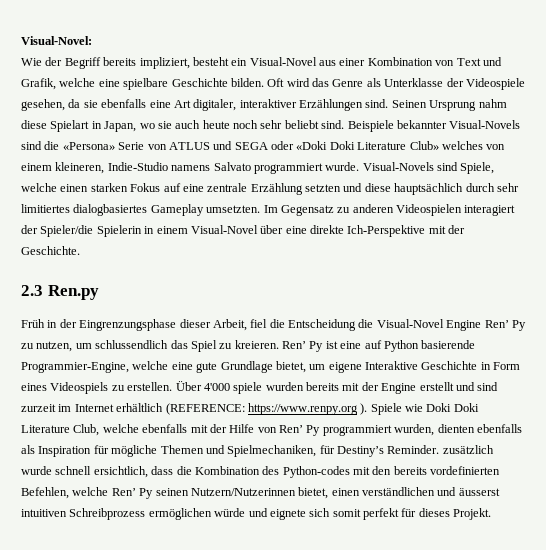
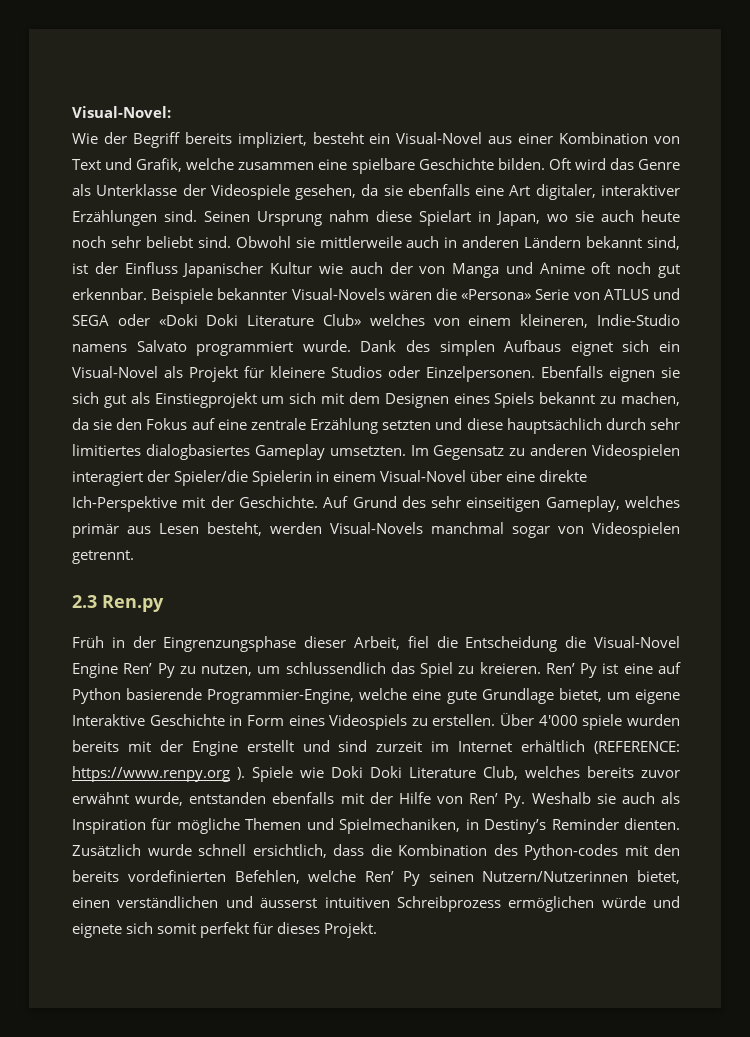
(96, 82) none -> [238,162,315,170] zusammen
(345, 124) none -> [235,236,680,250] [72,262,681,278] [72,288,147,300] Obwohl sie mittlerweile auch in anderen Ländern bekannt sind, ist der Einfluss Japanischer Kultur wie auch der von Manga und Anime oft noch gut erkennbar.
[21,141,42,150] sind -> [388,290,432,300] wären
[362,162,495,174] [21,183,128,192] Visual-Novels sind Spiele, welche einen starken -> [360,340,681,356] [72,366,680,382] [72,392,680,408] [72,418,143,430] Dank des simplen Aufbaus eignet sich ein Visual-Novel als Projekt für kleinere Studios oder Einzelpersonen. Ebenfalls eignen sie sich gut als Einstiegprojekt um sich mit dem Designen eines Spiels bekannt zu machen, da sie den
(80, 250) none -> [323,496,680,512] [72,522,680,538] [72,550,134,564] Auf Grund des sehr einseitigen Gameplay, welches primär aus Lesen besteht, werden Visual-Novels manchmal sogar von Videospielen getrennt.
[102,424,139,433] welche -> [525,766,680,778] [72,792,267,806] welches bereits zuvor erwähnt wurde, entstanden
[306,424,522,436] Py programmiert wurden, dienten ebenfalls -> [504,792,655,808] Py. Weshalb sie auch
[319,445,494,457] für Destiny’s Reminder. zusätzlich -> [465,818,681,834] [72,844,141,856] in Destiny’s Reminder dienten. Zusätzlich

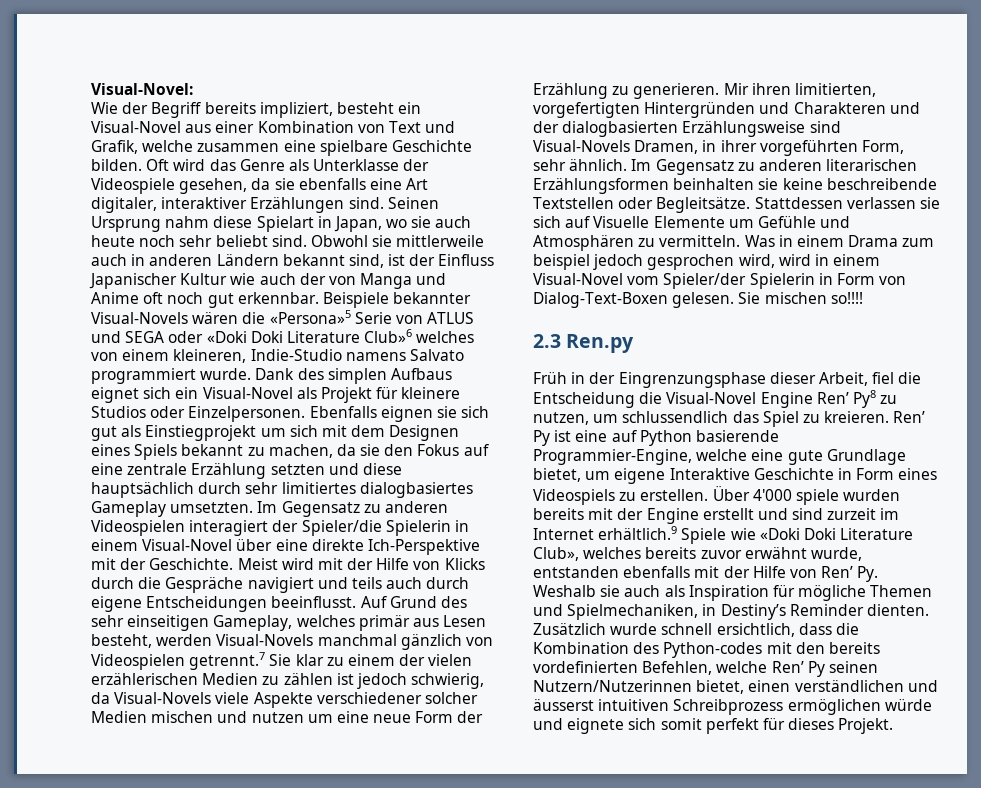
[461,289,532,300] «Persona» -> [269,310,351,324] «Persona»5
[323,314,361,326] Club» -> [364,329,413,343] Club»6
(318, 502) none -> [237,558,485,570] [91,577,470,593] [91,596,357,612] Meist wird mit der Hilfe von Klicks durch die Gespräche navigiert und teils auch durch eigene Entscheidungen beeinflusst.
[512,526,550,538] sogar -> [400,634,462,650] gänzlich
[72,550,134,564] getrennt. -> [189,652,473,670] [91,673,485,689] [91,692,478,708] [91,711,484,723] [533,83,876,99] [533,102,920,118] [533,121,841,137] [533,140,904,156] [533,159,918,175] [533,178,937,194] [533,197,940,213] [533,216,851,228] [533,235,935,251] [533,254,881,270] [533,273,907,289] [533,292,863,308] getrennt.7 Sie klar zu einem der vielen erzählerischen Medien zu zählen ist jedoch schwierig, da Visual-Novels viele Aspekte verschiedener solcher Medien mischen und nutzen um eine neue Form der Erzählung zu generieren. Mir ihren limitierten, vorgefertigten Hintergründen und Charakteren und der dialogbasierten Erzählungsweise sind Visual-Novels Dramen, in ihrer vorgeführten Form, sehr ähnlich. Im Gegensatz zu anderen literarischen Erzählungsformen beinhalten sie keine beschreibende Textstellen oder Begleitsätze. Stattdessen verlassen sie sich auf Visuelle Elemente um Gefühle und Atmosphären zu vermitteln. Was in einem Drama zum beispiel jedoch gesprochen wird, wird in einem Visual-Novel vom Spieler/der Spielerin in Form von Dialog-Text-Boxen gelesen. Sie mischen so!!!!
[157,663,175,678] Py -> [852,390,876,408] Py8
[521,740,681,754] [72,766,245,782] erhältlich (REFERENCE: https://www.renpy.org ). -> [598,526,678,540] erhältlich.9
[331,766,518,780] Doki Doki Literature Club, -> [759,528,914,540] [533,547,579,561] «Doki Doki Literature Club»,

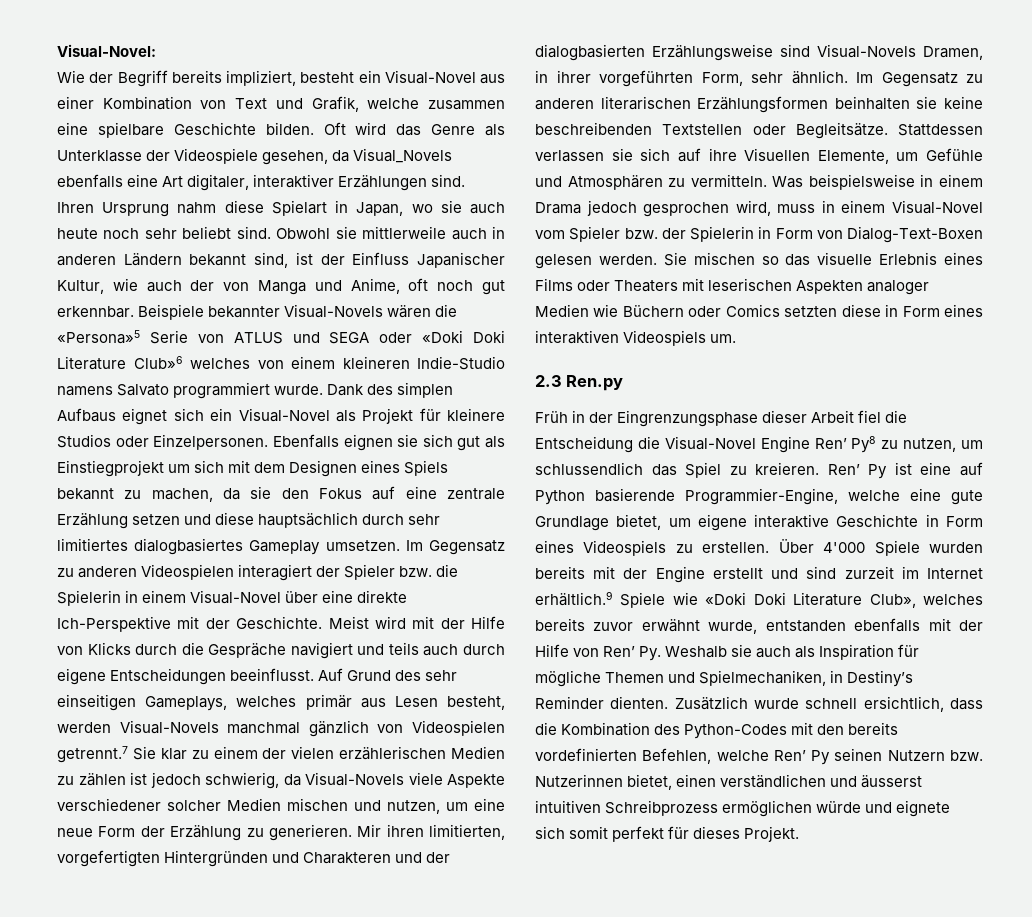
[274,178,295,190] sie -> [353,148,453,163] Visual_Novels
[387,197,439,209] Seinen -> [57,202,94,213] Ihren
[180,273,228,285] Kultur -> [57,280,104,294] Kultur,
[91,292,139,304] Anime -> [350,278,400,294] Anime,
[173,349,247,363] kleineren, -> [342,356,410,369] kleineren
[270,464,325,475] setzten -> [132,514,181,525] setzen
[170,502,254,513] umsetzten. -> [325,540,400,551] umsetzen.
[301,520,382,536] Spieler/die -> [344,564,459,580] Spieler bzw. die
[213,615,293,631] Gameplay, -> [145,696,228,711] Gameplays,
[251,712,304,723] nutzen -> [387,800,440,814] nutzen,
[826,178,937,190] beschreibende -> [535,122,652,135] beschreibenden
[593,216,725,228] Visuelle Elemente -> [708,148,889,164] ihre Visuellen Elemente,
(775, 241) none -> [808,174,915,190] beispielsweise
[902,238,935,247] [533,254,590,270] zum beispiel -> (581, 208) none
[778,254,811,266] wird -> [777,204,816,213] muss
[663,273,747,289] Spieler/der -> [569,226,686,242] Spieler bzw. der
[672,292,863,308] gelesen. Sie mischen so!!!! -> [535,252,983,269] [535,278,930,295] [535,304,984,317] [535,330,737,346] gelesen werden. Sie mischen so das visuelle Erlebnis eines Films oder Theaters mit leserischen Aspekten analoger Medien wie Büchern oder Comics setzten diese in Form eines interaktiven Videospiels um.
[818,372,868,386] Arbeit, -> [811,410,855,423] Arbeit
[669,468,750,480] Interaktive -> [754,514,830,528] interaktive
[795,489,839,505] spiele -> [874,540,920,556] Spiele
[663,642,763,658] Python-codes -> [684,724,788,739] Python-Codes
[533,680,692,692] Nutzern/Nutzerinnen -> [887,750,983,761] [535,774,623,787] Nutzern bzw. Nutzerinnen

